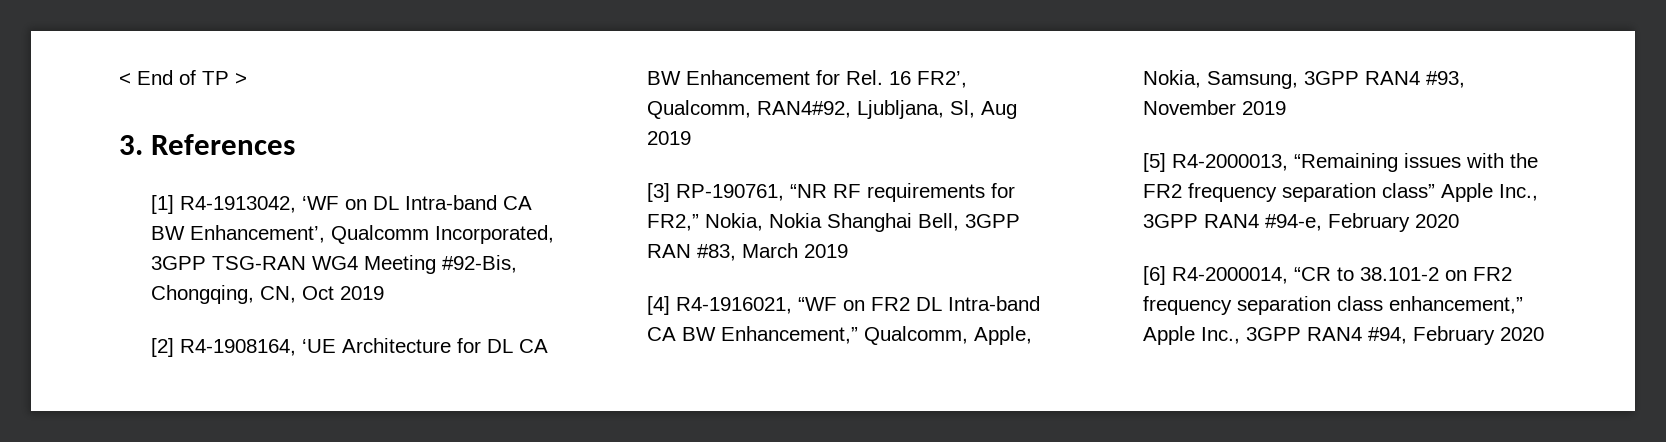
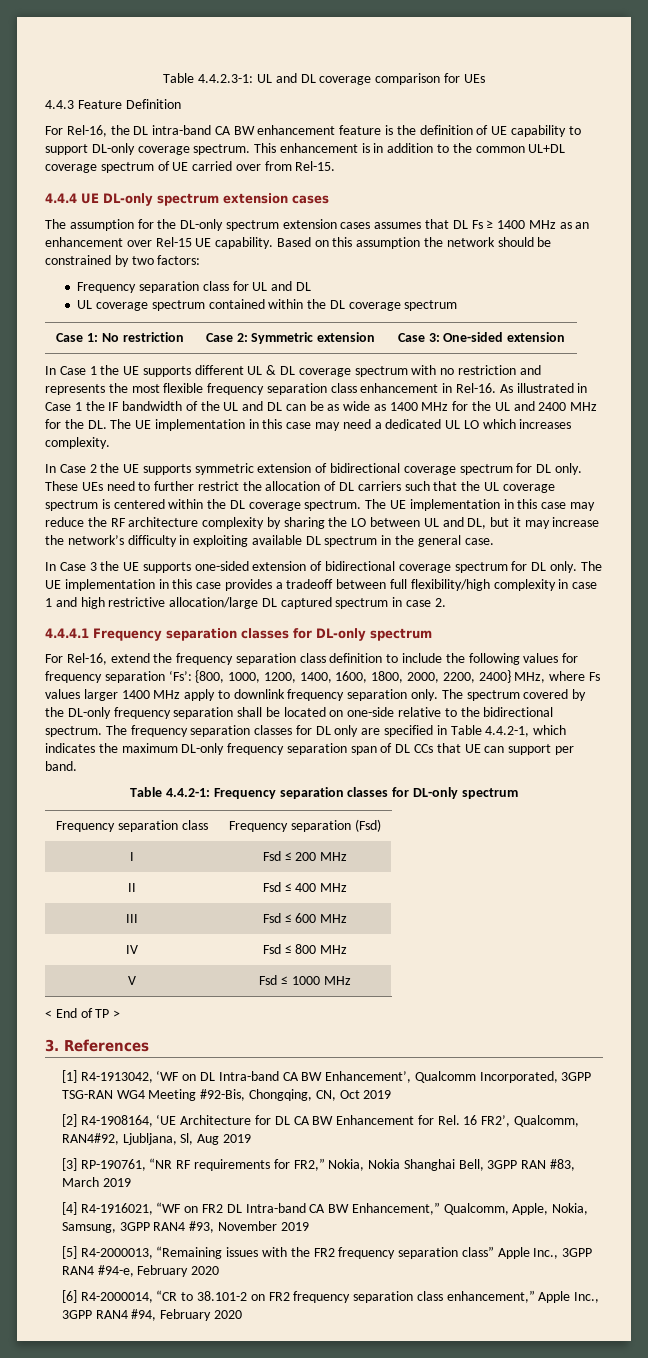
(119, 79) none -> [163,73,485,85] [45,99,181,109] [45,125,581,137] [45,143,566,155] [45,161,336,173] [45,193,329,206] [45,219,590,231] [45,237,552,249] [45,255,201,267] [77,281,311,293] [77,299,458,311] [56,332,184,342] [205,332,376,344] [397,332,566,342] [45,365,541,377] [45,383,588,395] [45,401,598,411] [45,419,572,431] [45,437,110,449] [45,463,582,475] [45,481,555,493] [45,499,595,511] [45,517,600,529] [45,535,494,547] [45,561,602,573] [45,579,598,591] [45,597,446,609] [45,628,432,641] [45,653,579,665] [45,670,600,683] [45,689,587,701] [45,707,554,719] [45,725,567,737] [45,743,574,755] [45,761,77,771] [130,787,518,799] [56,820,208,832] [229,819,381,832] [130,852,134,861] [262,851,348,861] [128,883,136,892] [262,882,348,892] [126,914,138,923] [262,913,348,923] [126,945,138,954] [262,944,348,954] [128,976,136,985] [259,975,351,985] Table 4.4.2.3-1: UL and DL coverage comparison for UEs // 4.4.3 Feature Definition // For Rel-16, the DL intra-band CA BW enhancement feature is the definition of UE capability to support DL-only coverage spectrum. This enhancement is in addition to the common UL+DL coverage spectrum of UE carried over from Rel-15. // 4.4.4 UE DL-only spectrum extension cases // The assumption for the DL-only spectrum extension cases assumes that DL Fs ≥ 1400 MHz as an enhancement over Rel-15 UE capability. Based on this assumption the network should be constrained by two factors: // Frequency separation class for UL and DL // UL coverage spectrum contained within the DL coverage spectrum // Case 1: No restriction | Case 2: Symmetric extension | Case 3: One-sided extension // In Case 1 the UE supports different UL & DL coverage spectrum with no restriction and represents the most flexible frequency separation class enhancement in Rel-16. As illustrated in Case 1 the IF bandwidth of the UL and DL can be as wide as 1400 MHz for the UL and 2400 MHz for the DL. The UE implementation in this case may need a dedicated UL LO which increases complexity. // In Case 2 the UE supports symmetric extension of bidirectional coverage spectrum for DL only. These UEs need to further restrict the allocation of DL carriers such that the UL coverage spectrum is centered within the DL coverage spectrum. The UE implementation in this case may reduce the RF architecture complexity by sharing the LO between UL and DL, but it may increase the network’s difficulty in exploiting available DL spectrum in the general case. // In Case 3 the UE supports one-sided extension of bidirectional coverage spectrum for DL only. The UE implementation in this case provides a tradeoff between full flexibility/high complexity in case 1 and high restrictive allocation/large DL captured spectrum in case 2. // 4.4.4.1 Frequency separation classes for DL-only spectrum // For Rel-16, extend the frequency separation class definition to include the following values for frequency separation ‘Fs’: {800, 1000, 1200, 1400, 1600, 1800, 2000, 2200, 2400} MHz, where Fs values larger 1400 MHz apply to downlink frequency separation only. The spectrum covered by the DL-only frequency separation shall be located on one-side relative to the bidirectional spectrum. The frequency separation classes for DL only are specified in Table 4.4.2-1, which indicates the maximum DL-only frequency separation span of DL CCs that UE can support per band. // Table 4.4.2-1: Frequency separation classes for DL-only spectrum // Frequency separation class | Frequency separation (Fsd) // I | Fsd ≤ 200 MHz // II | Fsd ≤ 400 MHz // III | Fsd ≤ 600 MHz // IV | Fsd ≤ 800 MHz // V | Fsd ≤ 1000 MHz //

